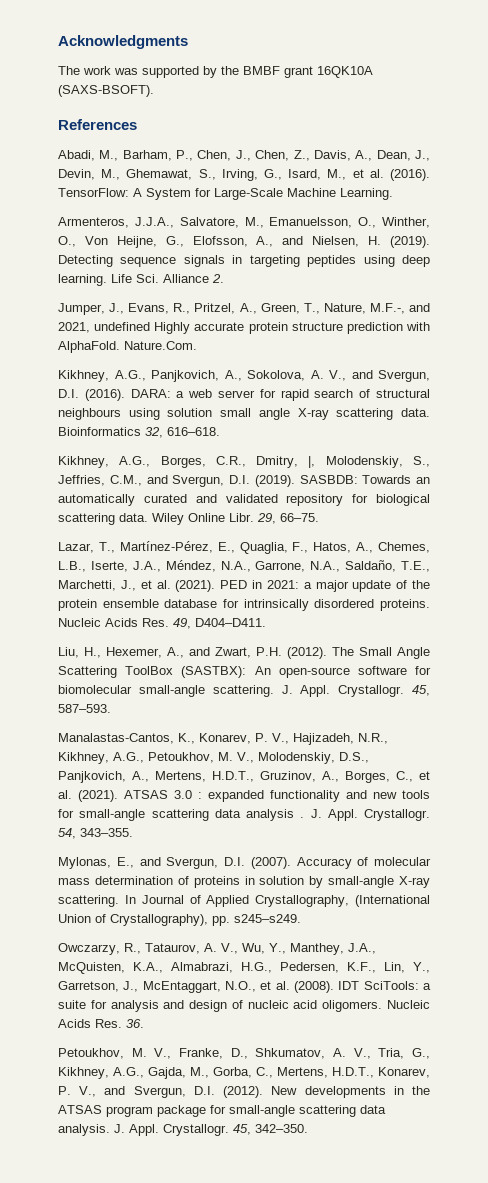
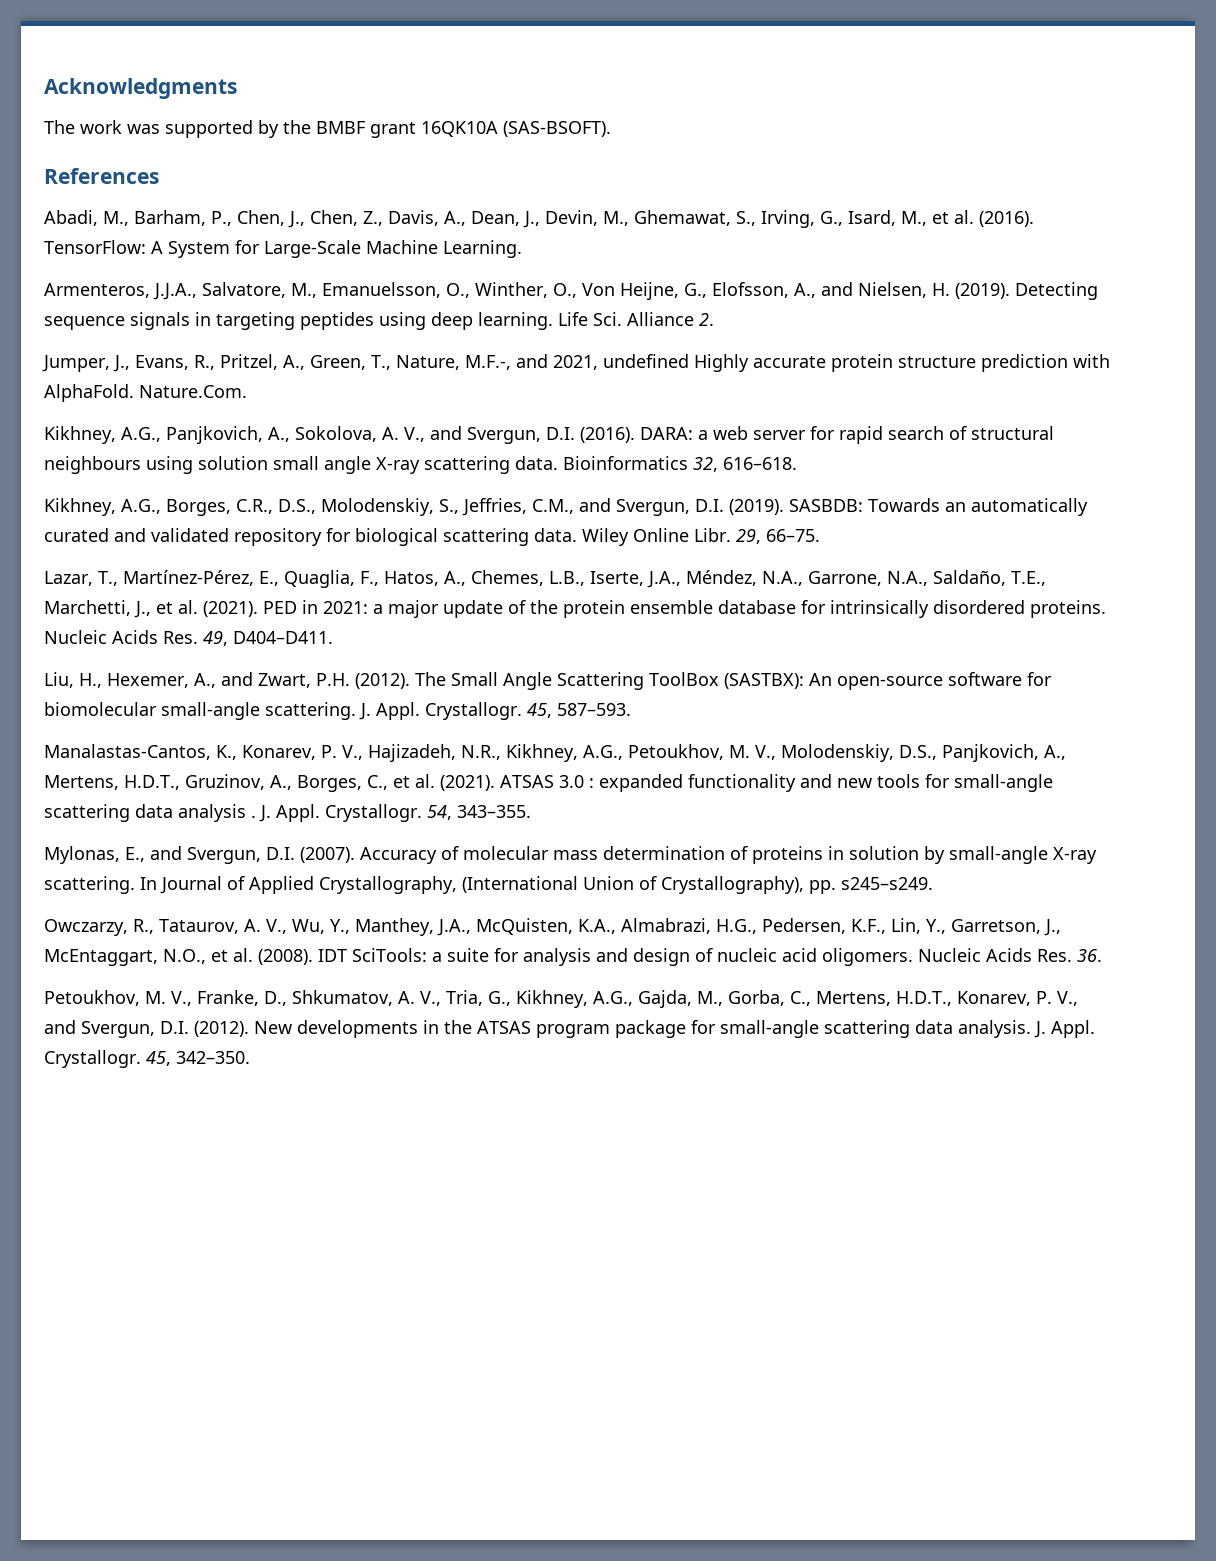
[58,85,154,97] (SAXS-BSOFT). -> [503,121,611,137] (SAS-BSOFT).
[256,456,316,468] Dmitry, |, -> [278,499,316,514] D.S.,

